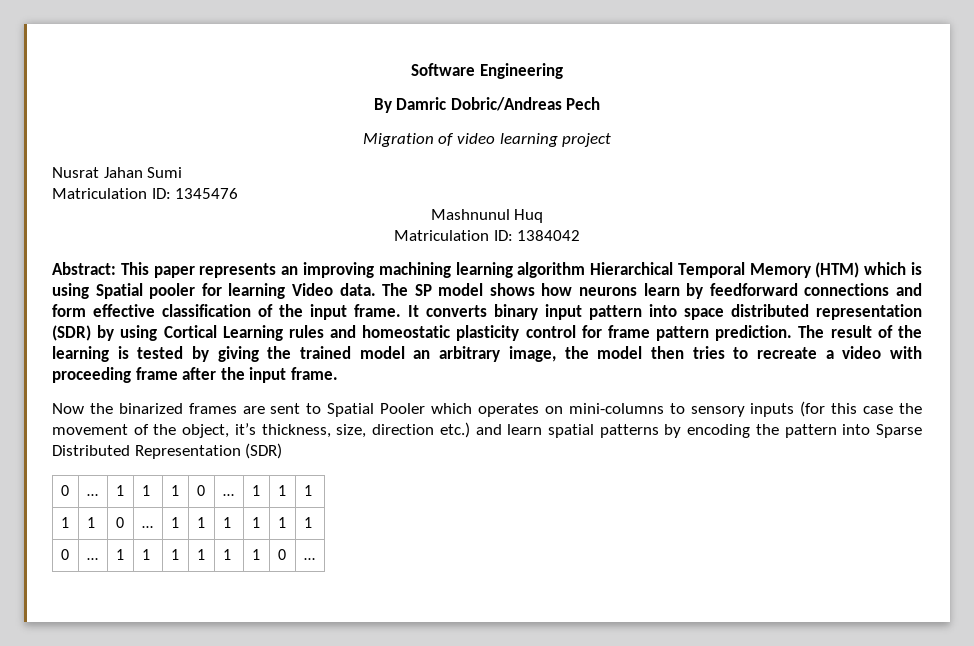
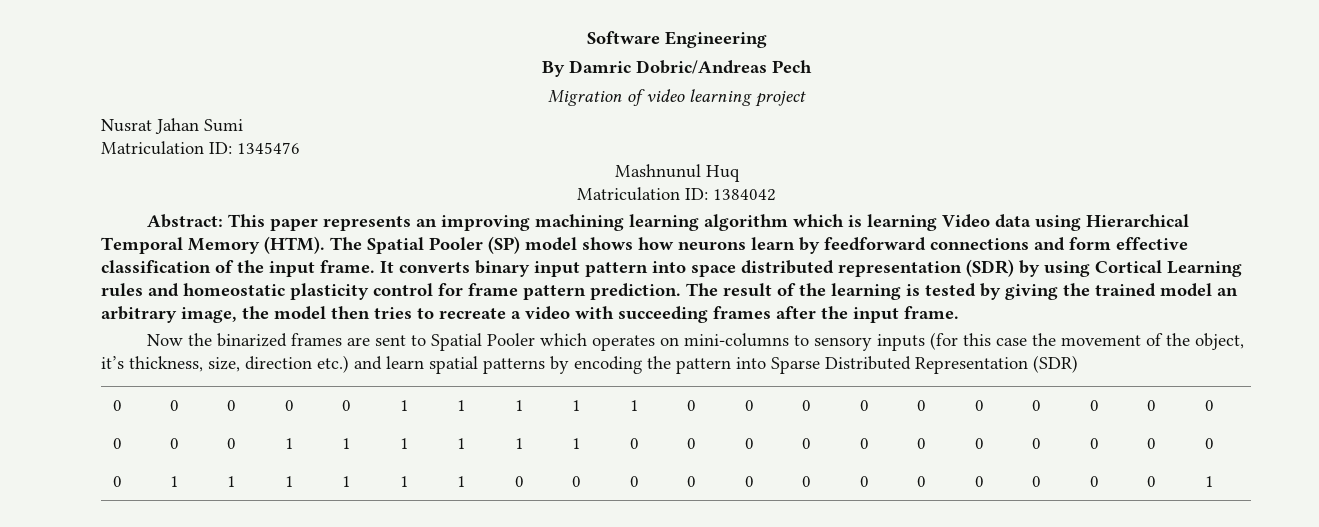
[590,262,923,278] [52,283,432,299] Hierarchical Temporal Memory (HTM) which is using Spatial pooler for learning Video data. The SP -> [792,214,1189,231] [101,236,520,254] which is learning Video data using Hierarchical Temporal Memory (HTM). The Spatial Pooler (SP)
[52,367,178,383] proceeding frame -> [618,306,771,323] succeeding frames
[86,494,98,496] [115,485,124,496] [141,485,150,496] [170,485,179,496] [196,485,205,496] [222,494,234,496] [251,485,260,496] [277,485,286,496] [303,485,312,496] [60,517,69,528] [86,517,95,528] [115,517,124,528] [141,526,153,528] [170,517,179,528] [196,517,205,528] [222,517,231,528] [251,517,260,528] [277,517,286,528] [303,517,312,528] [60,549,69,560] [86,558,98,560] [115,549,124,560] [141,549,150,560] [170,549,179,560] [196,549,205,560] [222,549,231,560] [251,549,260,560] [277,549,286,560] [303,558,315,560] … | 1 | 1 | 1 | 0 | … | 1 | 1 | 1 // 1 | 1 | 0 | … | 1 | 1 | 1 | 1 | 1 | 1 // 0 | … | 1 | 1 | 1 | 1 | 1 | 1 | 0 | … -> [170,400,180,411] [227,400,237,411] [285,400,295,411] [342,400,352,411] [400,400,410,411] [457,400,467,411] [515,400,525,411] [572,400,582,411] [630,400,640,411] [687,400,697,411] [745,400,755,411] [802,400,812,411] [860,400,870,411] [917,400,927,411] [975,400,985,411] [1032,400,1042,411] [1090,400,1100,411] [1147,400,1157,411] [1205,400,1215,411] [113,438,123,449] [170,438,180,449] [227,438,237,449] [285,438,295,449] [342,438,352,449] [400,438,410,449] [457,438,467,449] [515,438,525,449] [572,438,582,449] [630,438,640,449] [687,438,697,449] [745,438,755,449] [802,438,812,449] [860,438,870,449] [917,438,927,449] [975,438,985,449] [1032,438,1042,449] [1090,438,1100,449] [1147,438,1157,449] [1205,438,1215,449] [113,476,123,487] [170,476,180,487] [227,476,237,487] [285,476,295,487] [342,476,352,487] [400,476,410,487] [457,476,467,487] [515,476,525,487] [572,476,582,487] [630,476,640,487] [687,476,697,487] [745,476,755,487] [802,476,812,487] [860,476,870,487] [917,476,927,487] [975,476,985,487] [1032,476,1042,487] [1090,476,1100,487] [1147,476,1157,487] [1205,476,1215,487] 0 | 0 | 0 | 0 | 1 | 1 | 1 | 1 | 1 | 0 | 0 | 0 | 0 | 0 | 0 | 0 | 0 | 0 | 0 // 0 | 0 | 0 | 1 | 1 | 1 | 1 | 1 | 1 | 0 | 0 | 0 | 0 | 0 | 0 | 0 | 0 | 0 | 0 | 0 // 0 | 1 | 1 | 1 | 1 | 1 | 1 | 0 | 0 | 0 | 0 | 0 | 0 | 0 | 0 | 0 | 0 | 0 | 0 | 1

